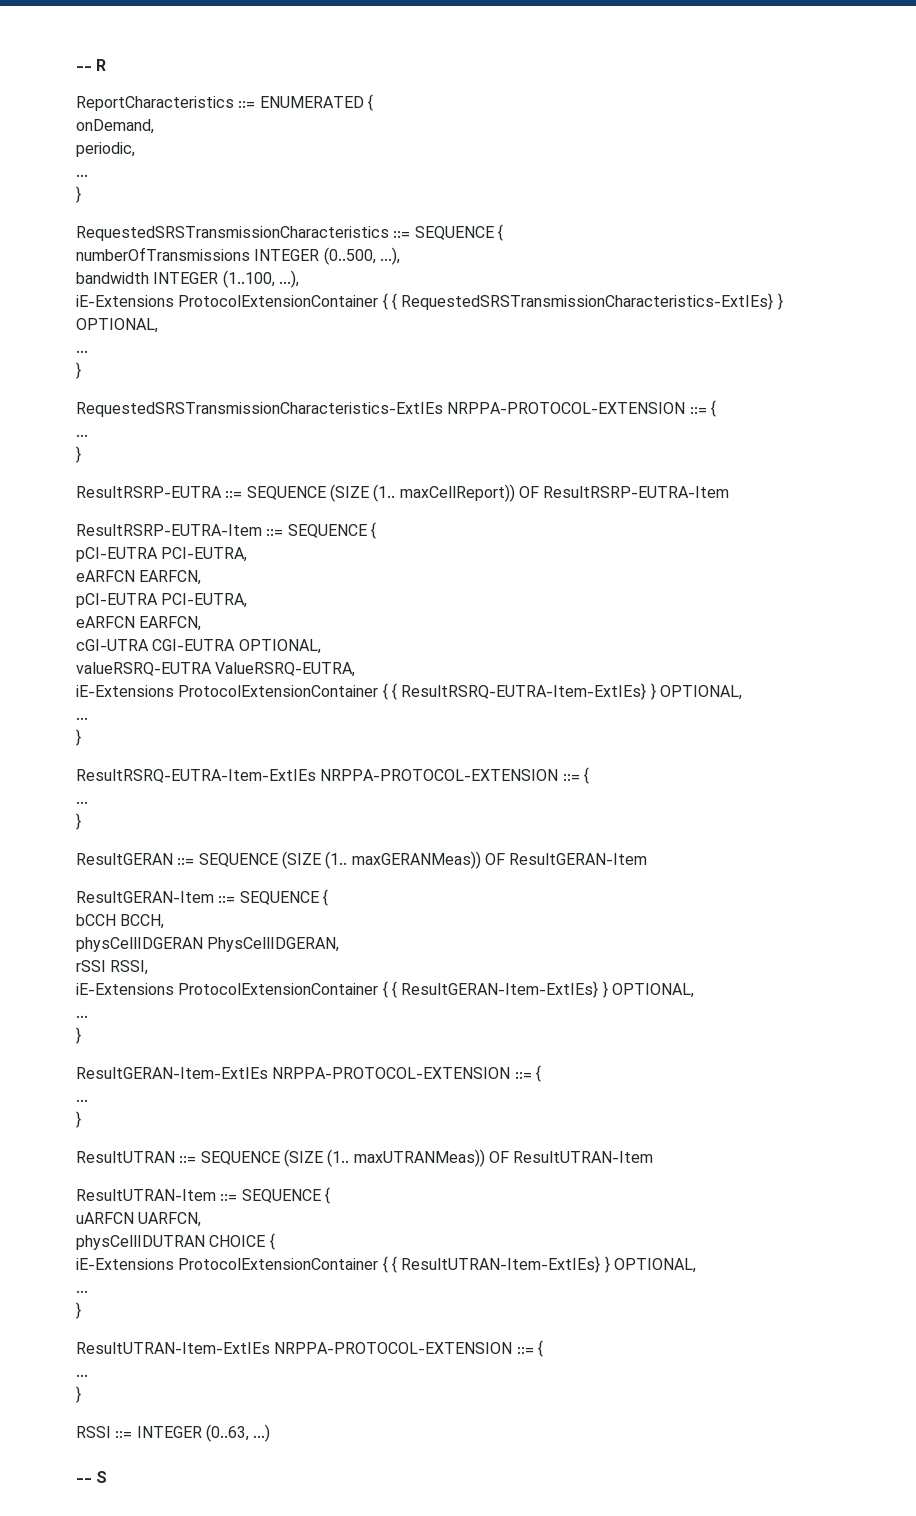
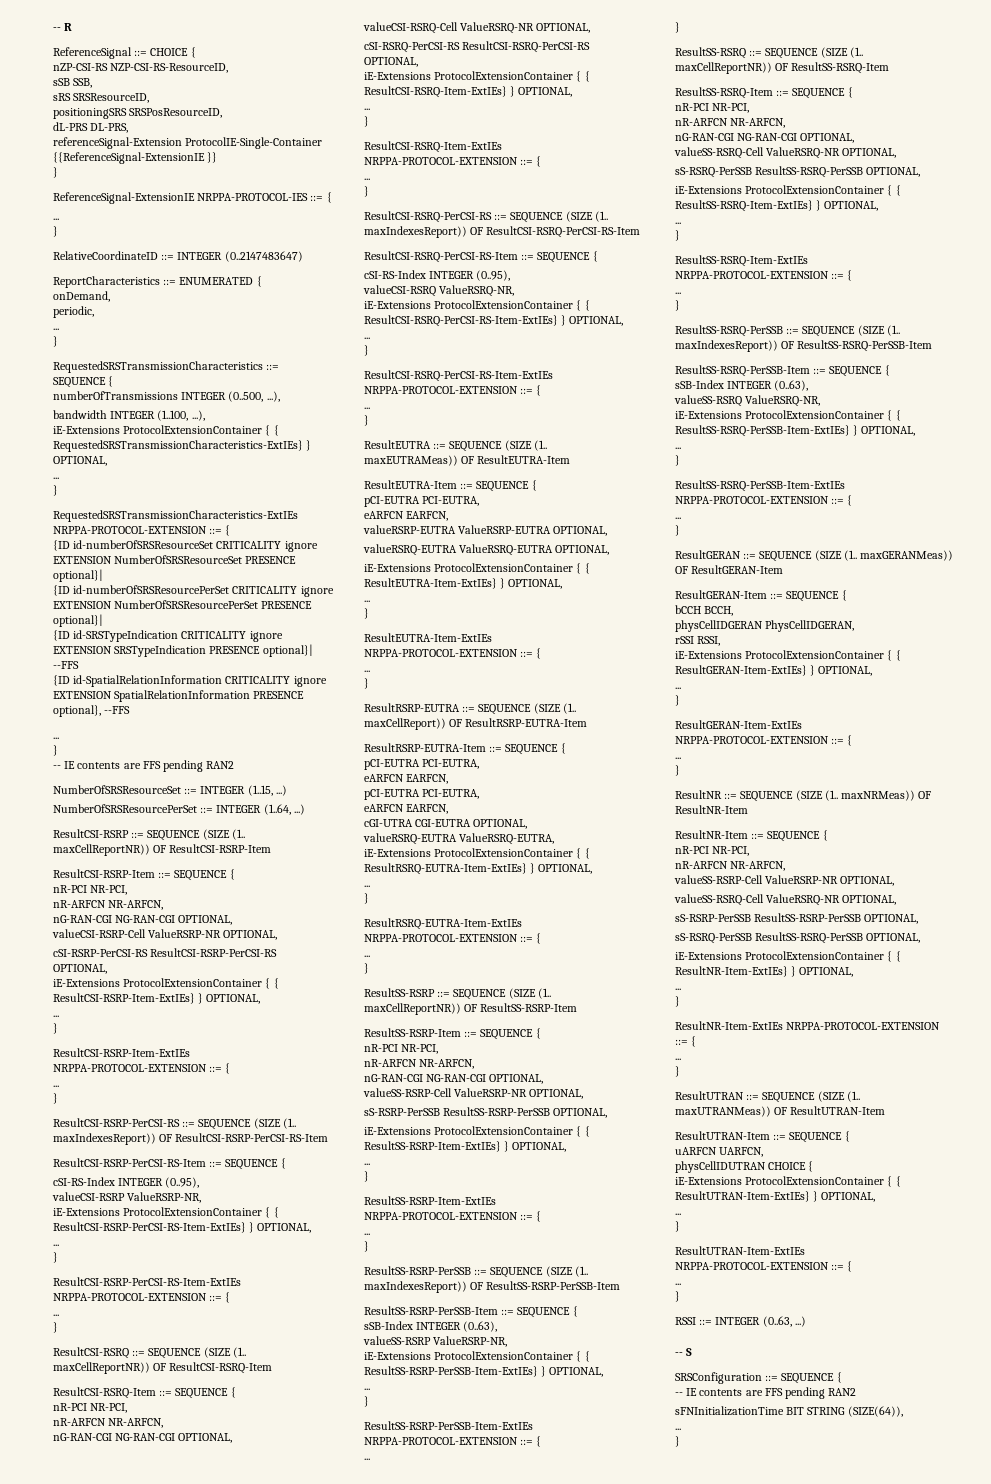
(107, 65) none -> [53,47,196,59] [53,63,229,73] [53,78,93,88] [53,93,150,103] [53,108,223,119] [53,122,129,133] [53,137,323,149] [53,152,218,164] [53,167,58,178] [53,192,332,204] [53,218,59,220] [53,226,58,237] [53,251,303,262] // ReferenceSignal ::= CHOICE { // nZP-CSI-RS NZP-CSI-RS-ResourceID, // sSB SSB, // sRS SRSResourceID, // positioningSRS SRSPosResourceID, // dL-PRS DL-PRS, // referenceSignal-Extension ProtocolIE-Single-Container {{ReferenceSignal-ExtensionIE }} // } // ReferenceSignal-ExtensionIE NRPPA-PROTOCOL-IES ::= { // ... // } // RelativeCoordinateID ::= INTEGER (0..2147483647)
(716, 408) none -> [53,540,318,552] [53,555,297,564] [53,569,103,582] [53,585,334,597] [53,600,313,609] [53,614,103,627] [53,630,283,642] [53,644,313,657] [53,661,79,669] [53,675,327,687] [53,690,305,702] [53,705,131,717] [53,737,59,739] [53,745,58,756] [53,760,235,772] [53,785,287,796] [53,804,305,815] [53,829,245,841] [53,844,272,856] [53,869,235,881] [53,885,128,895] [53,900,164,910] [53,915,233,925] [52,929,278,940] [53,948,278,957] [53,964,107,974] [53,978,279,989] [53,993,261,1004] [53,1015,59,1017] [53,1023,58,1034] [53,1048,190,1057] [53,1063,231,1074] [53,1085,59,1087] [53,1093,58,1104] [53,1118,296,1130] [53,1133,329,1145] [53,1158,286,1170] [53,1177,200,1188] [52,1192,202,1203] [53,1207,279,1218] [53,1222,312,1233] [53,1244,59,1246] [53,1252,58,1263] [53,1277,241,1286] [53,1292,231,1303] [53,1314,59,1316] [53,1322,58,1333] [53,1347,246,1359] [53,1362,273,1374] [53,1387,236,1399] [53,1403,128,1413] [53,1418,164,1428] [53,1433,233,1443] [363,22,591,34] [364,41,591,53] [364,57,418,67] [364,71,590,82] [364,86,573,98] [364,108,370,110] [364,116,369,127] [364,141,502,153] [364,156,542,167] [364,178,370,180] [364,186,369,197] [364,211,608,223] [364,226,641,238] [364,251,598,263] [364,270,511,281] [363,285,515,297] [364,300,590,311] [364,315,624,327] [364,337,370,339] [364,345,369,356] [364,370,553,382] [364,385,542,396] [364,407,370,409] [364,415,369,426] [364,440,547,452] [364,455,571,466] [364,480,537,492] [364,496,480,507] [364,511,449,521] [363,525,608,536] [363,544,610,556] [364,563,590,574] [364,578,563,589] [364,600,370,602] [364,608,369,619] [364,633,492,642] [364,648,542,659] // {ID id-numberOfSRSResourceSet CRITICALITY ignore EXTENSION NumberOfSRSResourceSet PRESENCE optional}| // {ID id-numberOfSRSResourcePerSet CRITICALITY ignore EXTENSION NumberOfSRSResourcePerSet PRESENCE optional}| // {ID id-SRSTypeIndication CRITICALITY ignore EXTENSION SRSTypeIndication PRESENCE optional}| --FFS // {ID id-SpatialRelationInformation CRITICALITY ignore EXTENSION SpatialRelationInformation PRESENCE optional}, --FFS // ... // } // -- IE contents are FFS pending RAN2 // NumberOfSRSResourceSet ::= INTEGER (1..15, ...) // NumberOfSRSResourcePerSet ::= INTEGER (1..64, ...) // ResultCSI-RSRP ::= SEQUENCE (SIZE (1.. maxCellReportNR)) OF ResultCSI-RSRP-Item // ResultCSI-RSRP-Item ::= SEQUENCE { // nR-PCI NR-PCI, // nR-ARFCN NR-ARFCN, // nG-RAN-CGI NG-RAN-CGI OPTIONAL, // valueCSI-RSRP-Cell ValueRSRP-NR OPTIONAL, // cSI-RSRP-PerCSI-RS ResultCSI-RSRP-PerCSI-RS OPTIONAL, // iE-Extensions ProtocolExtensionContainer { { ResultCSI-RSRP-Item-ExtIEs} } OPTIONAL, // ... // } // ResultCSI-RSRP-Item-ExtIEs NRPPA-PROTOCOL-EXTENSION ::= { // ... // } // ResultCSI-RSRP-PerCSI-RS ::= SEQUENCE (SIZE (1.. maxIndexesReport)) OF ResultCSI-RSRP-PerCSI-RS-Item // ResultCSI-RSRP-PerCSI-RS-Item ::= SEQUENCE { // cSI-RS-Index INTEGER (0..95), // valueCSI-RSRP ValueRSRP-NR, // iE-Extensions ProtocolExtensionContainer { { ResultCSI-RSRP-PerCSI-RS-Item-ExtIEs} } OPTIONAL, // ... // } // ResultCSI-RSRP-PerCSI-RS-Item-ExtIEs NRPPA-PROTOCOL-EXTENSION ::= { // ... // } // ResultCSI-RSRQ ::= SEQUENCE (SIZE (1.. maxCellReportNR)) OF ResultCSI-RSRQ-Item // ResultCSI-RSRQ-Item ::= SEQUENCE { // nR-PCI NR-PCI, // nR-ARFCN NR-ARFCN, // nG-RAN-CGI NG-RAN-CGI OPTIONAL, // valueCSI-RSRQ-Cell ValueRSRQ-NR OPTIONAL, // cSI-RSRQ-PerCSI-RS ResultCSI-RSRQ-PerCSI-RS OPTIONAL, // iE-Extensions ProtocolExtensionContainer { { ResultCSI-RSRQ-Item-ExtIEs} } OPTIONAL, // ... // } // ResultCSI-RSRQ-Item-ExtIEs NRPPA-PROTOCOL-EXTENSION ::= { // ... // } // ResultCSI-RSRQ-PerCSI-RS ::= SEQUENCE (SIZE (1.. maxIndexesReport)) OF ResultCSI-RSRQ-PerCSI-RS-Item // ResultCSI-RSRQ-PerCSI-RS-Item ::= SEQUENCE { // cSI-RS-Index INTEGER (0..95), // valueCSI-RSRQ ValueRSRQ-NR, // iE-Extensions ProtocolExtensionContainer { { ResultCSI-RSRQ-PerCSI-RS-Item-ExtIEs} } OPTIONAL, // ... // } // ResultCSI-RSRQ-PerCSI-RS-Item-ExtIEs NRPPA-PROTOCOL-EXTENSION ::= { // ... // } // ResultEUTRA ::= SEQUENCE (SIZE (1.. maxEUTRAMeas)) OF ResultEUTRA-Item // ResultEUTRA-Item ::= SEQUENCE { // pCI-EUTRA PCI-EUTRA, // eARFCN EARFCN, // valueRSRP-EUTRA ValueRSRP-EUTRA OPTIONAL, // valueRSRQ-EUTRA ValueRSRQ-EUTRA OPTIONAL, // iE-Extensions ProtocolExtensionContainer { { ResultEUTRA-Item-ExtIEs} } OPTIONAL, // ... // } // ResultEUTRA-Item-ExtIEs NRPPA-PROTOCOL-EXTENSION ::= {
(81, 821) none -> [364,988,551,1000] [364,1003,578,1015] [364,1028,541,1040] [364,1044,439,1054] [364,1059,475,1069] [364,1074,544,1084] [363,1088,584,1099] [364,1107,608,1118] [364,1126,590,1137] [364,1141,567,1152] [364,1163,370,1165] [364,1171,369,1182] [364,1196,496,1205] [364,1211,542,1222] [364,1233,370,1235] [364,1241,369,1252] [364,1266,588,1278] [364,1281,621,1293] [364,1306,578,1318] [364,1321,498,1332] [363,1336,508,1347] [364,1351,590,1362] [364,1366,604,1377] [364,1388,370,1390] [364,1396,369,1407] [364,1421,533,1430] [364,1436,542,1447] [364,1458,370,1460] [675,22,680,33] [675,47,863,59] [675,62,890,74] [675,87,853,99] [675,103,750,113] [675,118,786,128] [675,133,855,143] [674,147,897,159] [675,166,921,178] [675,185,901,196] [675,200,879,212] [675,222,681,224] [675,230,680,241] [675,255,808,267] [675,270,853,281] [675,292,681,294] [675,300,680,311] [675,325,900,337] [675,340,933,352] [675,365,890,377] [675,380,809,391] [674,395,821,407] [675,410,901,421] [675,425,916,437] [675,447,681,449] [675,455,680,466] [675,480,845,492] [675,495,853,506] [675,517,681,519] [675,525,680,536] // ResultSS-RSRP ::= SEQUENCE (SIZE (1.. maxCellReportNR)) OF ResultSS-RSRP-Item // ResultSS-RSRP-Item ::= SEQUENCE { // nR-PCI NR-PCI, // nR-ARFCN NR-ARFCN, // nG-RAN-CGI NG-RAN-CGI OPTIONAL, // valueSS-RSRP-Cell ValueRSRP-NR OPTIONAL, // sS-RSRP-PerSSB ResultSS-RSRP-PerSSB OPTIONAL, // iE-Extensions ProtocolExtensionContainer { { ResultSS-RSRP-Item-ExtIEs} } OPTIONAL, // ... // } // ResultSS-RSRP-Item-ExtIEs NRPPA-PROTOCOL-EXTENSION ::= { // ... // } // ResultSS-RSRP-PerSSB ::= SEQUENCE (SIZE (1.. maxIndexesReport)) OF ResultSS-RSRP-PerSSB-Item // ResultSS-RSRP-PerSSB-Item ::= SEQUENCE { // sSB-Index INTEGER (0..63), // valueSS-RSRP ValueRSRP-NR, // iE-Extensions ProtocolExtensionContainer { { ResultSS-RSRP-PerSSB-Item-ExtIEs} } OPTIONAL, // ... // } // ResultSS-RSRP-PerSSB-Item-ExtIEs NRPPA-PROTOCOL-EXTENSION ::= { // ... // } // ResultSS-RSRQ ::= SEQUENCE (SIZE (1.. maxCellReportNR)) OF ResultSS-RSRQ-Item // ResultSS-RSRQ-Item ::= SEQUENCE { // nR-PCI NR-PCI, // nR-ARFCN NR-ARFCN, // nG-RAN-CGI NG-RAN-CGI OPTIONAL, // valueSS-RSRQ-Cell ValueRSRQ-NR OPTIONAL, // sS-RSRQ-PerSSB ResultSS-RSRQ-PerSSB OPTIONAL, // iE-Extensions ProtocolExtensionContainer { { ResultSS-RSRQ-Item-ExtIEs} } OPTIONAL, // ... // } // ResultSS-RSRQ-Item-ExtIEs NRPPA-PROTOCOL-EXTENSION ::= { // ... // } // ResultSS-RSRQ-PerSSB ::= SEQUENCE (SIZE (1.. maxIndexesReport)) OF ResultSS-RSRQ-PerSSB-Item // ResultSS-RSRQ-PerSSB-Item ::= SEQUENCE { // sSB-Index INTEGER (0..63), // valueSS-RSRQ ValueRSRQ-NR, // iE-Extensions ProtocolExtensionContainer { { ResultSS-RSRQ-PerSSB-Item-ExtIEs} } OPTIONAL, // ... // } // ResultSS-RSRQ-PerSSB-Item-ExtIEs NRPPA-PROTOCOL-EXTENSION ::= { // ... // }
(81, 1119) none -> [675,790,932,802] [675,805,748,814] [675,830,828,842] [675,846,750,856] [675,861,786,871] [674,875,895,886] [674,894,897,906] [675,913,919,924] [675,932,921,944] [675,951,901,962] [675,966,854,977] [675,988,681,990] [675,996,680,1007] [675,1021,941,1030] [675,1036,697,1047] [675,1058,681,1060] [675,1066,680,1077] // ResultNR ::= SEQUENCE (SIZE (1.. maxNRMeas)) OF ResultNR-Item // ResultNR-Item ::= SEQUENCE { // nR-PCI NR-PCI, // nR-ARFCN NR-ARFCN, // valueSS-RSRP-Cell ValueRSRP-NR OPTIONAL, // valueSS-RSRQ-Cell ValueRSRQ-NR OPTIONAL, // sS-RSRP-PerSSB ResultSS-RSRP-PerSSB OPTIONAL, // sS-RSRQ-PerSSB ResultSS-RSRQ-PerSSB OPTIONAL, // iE-Extensions ProtocolExtensionContainer { { ResultNR-Item-ExtIEs} } OPTIONAL, // ... // } // ResultNR-Item-ExtIEs NRPPA-PROTOCOL-EXTENSION ::= { // ... // }
(108, 1477) none -> [675,1372,842,1384] [675,1387,857,1399] [675,1406,903,1417] [675,1428,681,1430] [675,1436,680,1447] // SRSConfiguration ::= SEQUENCE { // -- IE contents are FFS pending RAN2 // sFNInitializationTime BIT STRING (SIZE(64)), // ... // }

